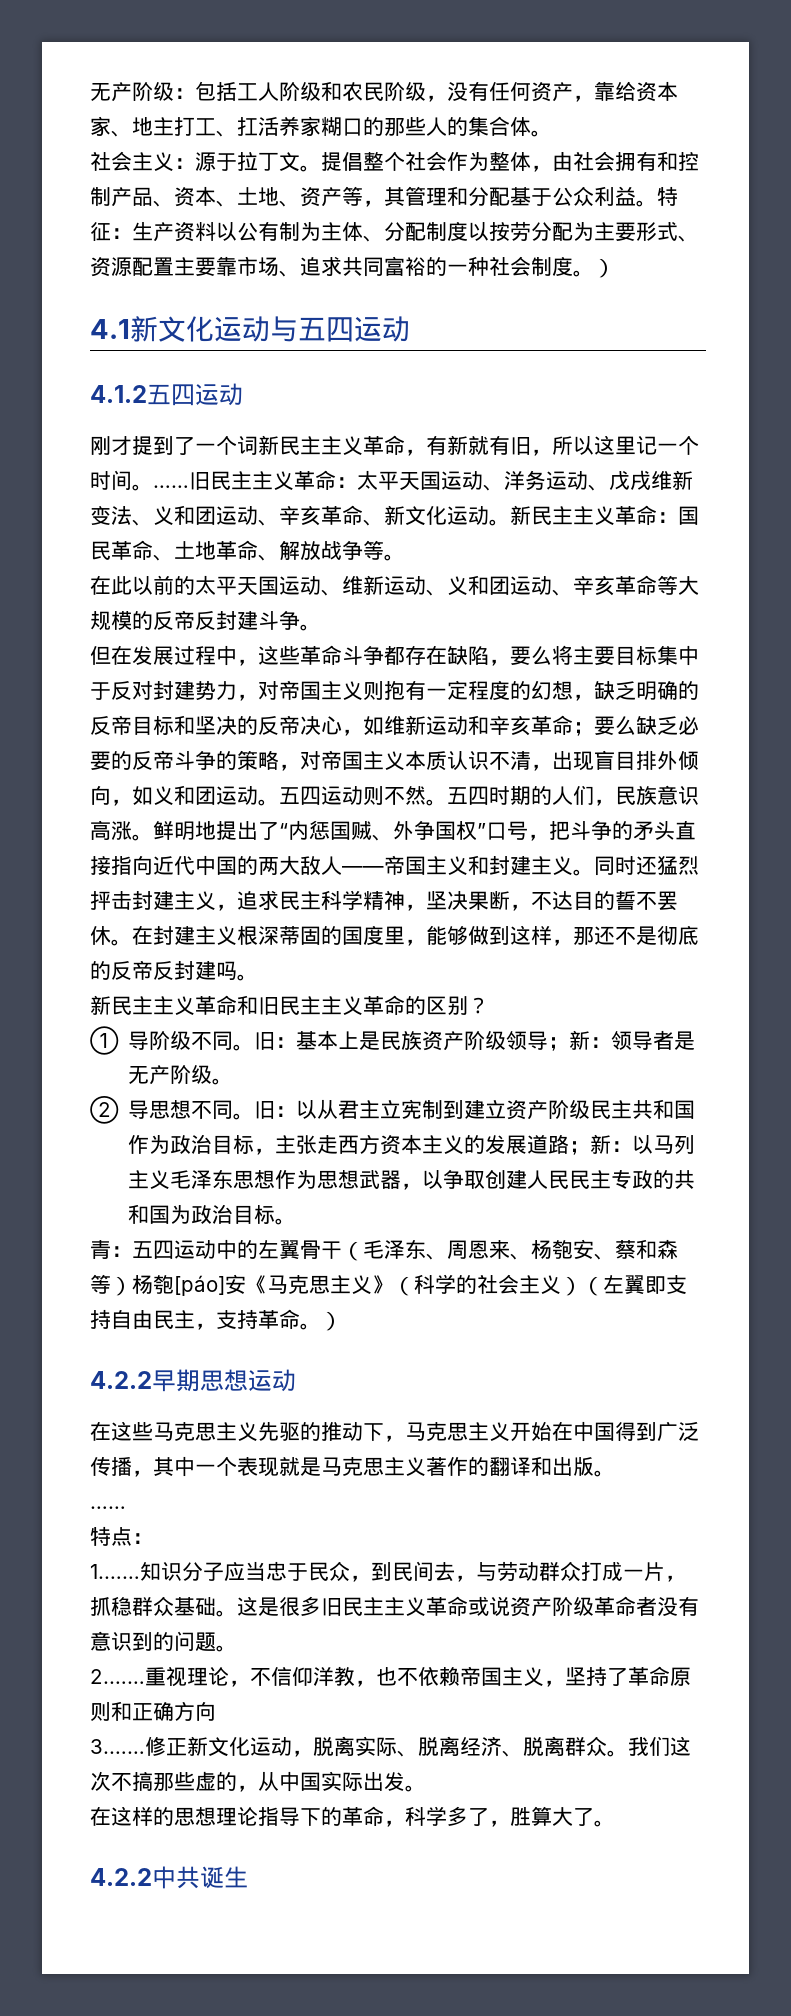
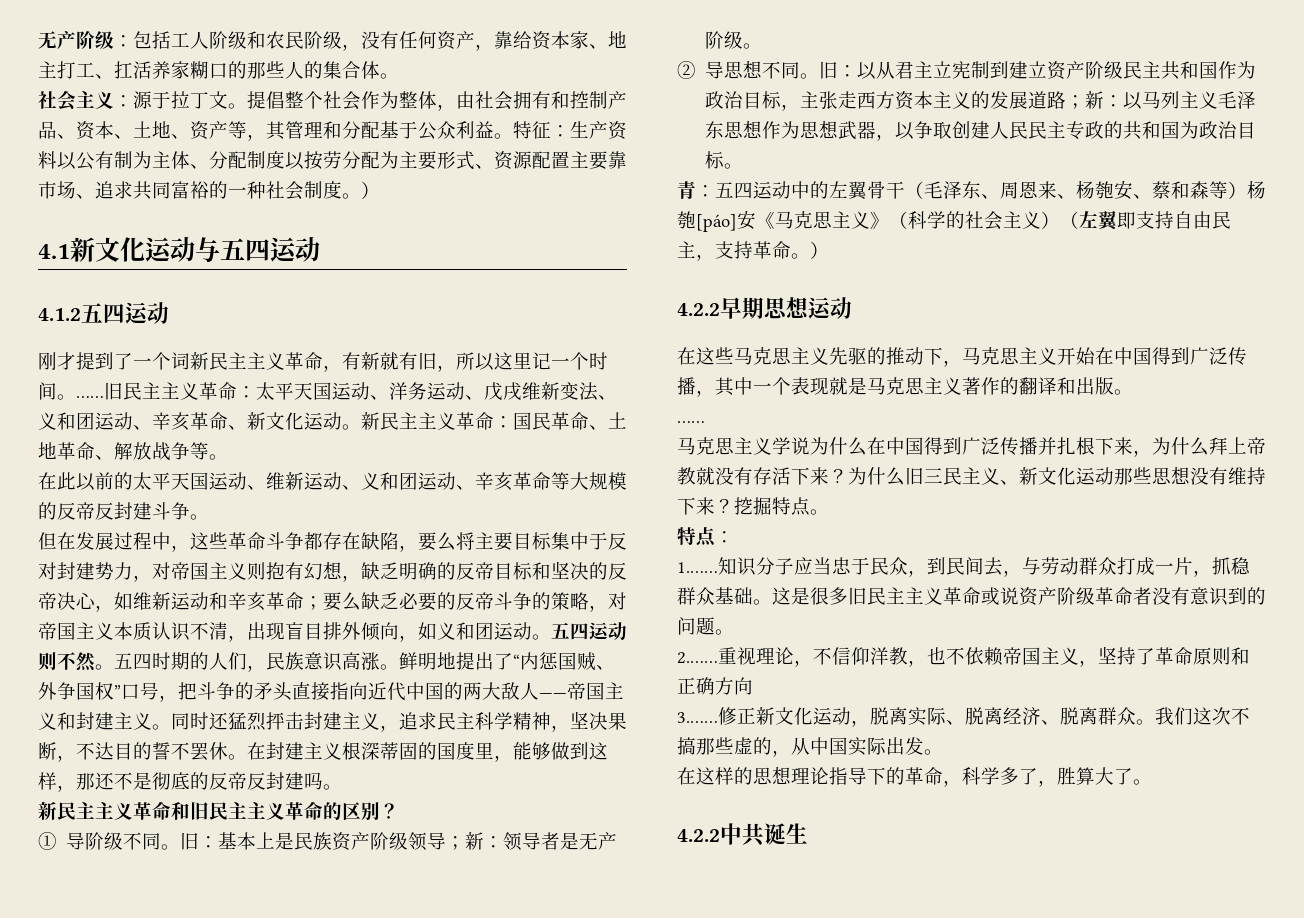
[426,680,531,700] 一定程度的 -> (304, 571) none
(126, 1507) none -> [677,437,1266,457] [677,466,1266,486] [677,497,829,516] // 马克思主义学说为什么在中国得到广泛传播并扎根下来，为什么拜上帝教就没有存活下来？为什么旧三民主义、新文化运动那些思想没有维持下来？挖掘特点。

